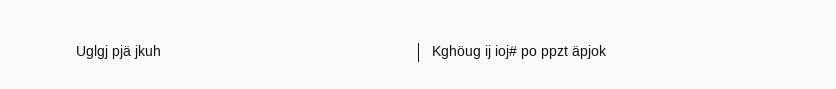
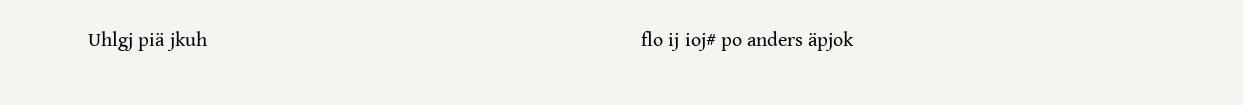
[76,45,131,59] Uglgj pjä -> [88,31,166,51] Uhlgj piä
[432,45,481,59] Kghöug -> [641,31,663,46] flo
[541,46,568,59] ppzt -> [747,31,804,46] anders

